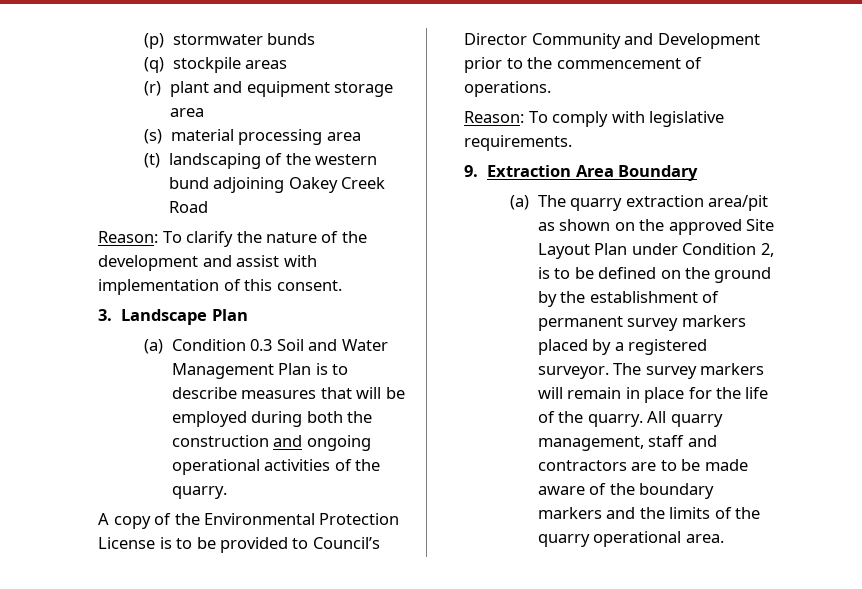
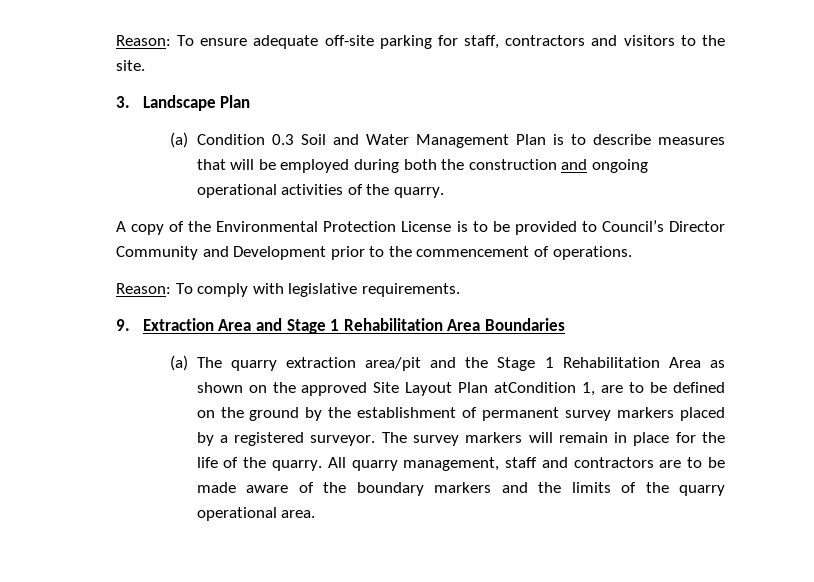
[144,33,316,49] [144,57,288,73] [144,81,394,97] [169,108,204,117] [144,129,361,145] [144,153,378,169] [168,177,386,193] [168,201,208,213] [98,231,367,247] [98,255,317,271] [98,279,342,295] (p) stormwater bunds // (q) stockpile areas // (r) plant and equipment storage area // (s) material processing area // (t) landscaping of the western bund adjoining Oakey Creek Road // Reason: To clarify the nature of the development and assist with implementation of this consent. -> [115,35,725,49] [115,60,145,71] Reason: To ensure adequate off-site parking for staff, contractors and visitors to the site.
[618,165,699,181] Boundary -> [255,318,565,334] and Stage 1 Rehabilitation Area Boundaries
(769, 203) none -> [430,357,701,371] and the Stage 1 Rehabilitation Area
[631,243,774,257] [537,267,550,279] under Condition 2, is -> [494,382,624,396] atCondition 1, are

